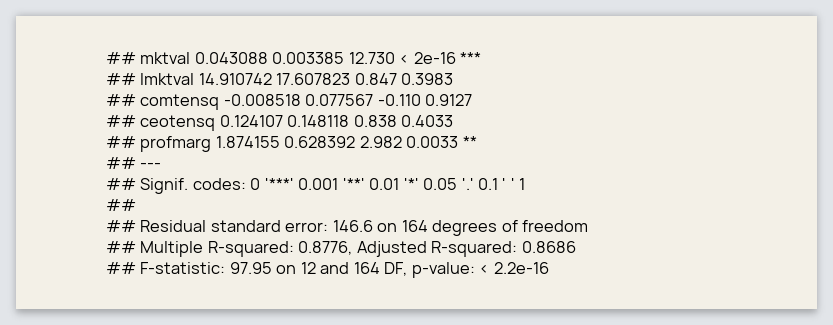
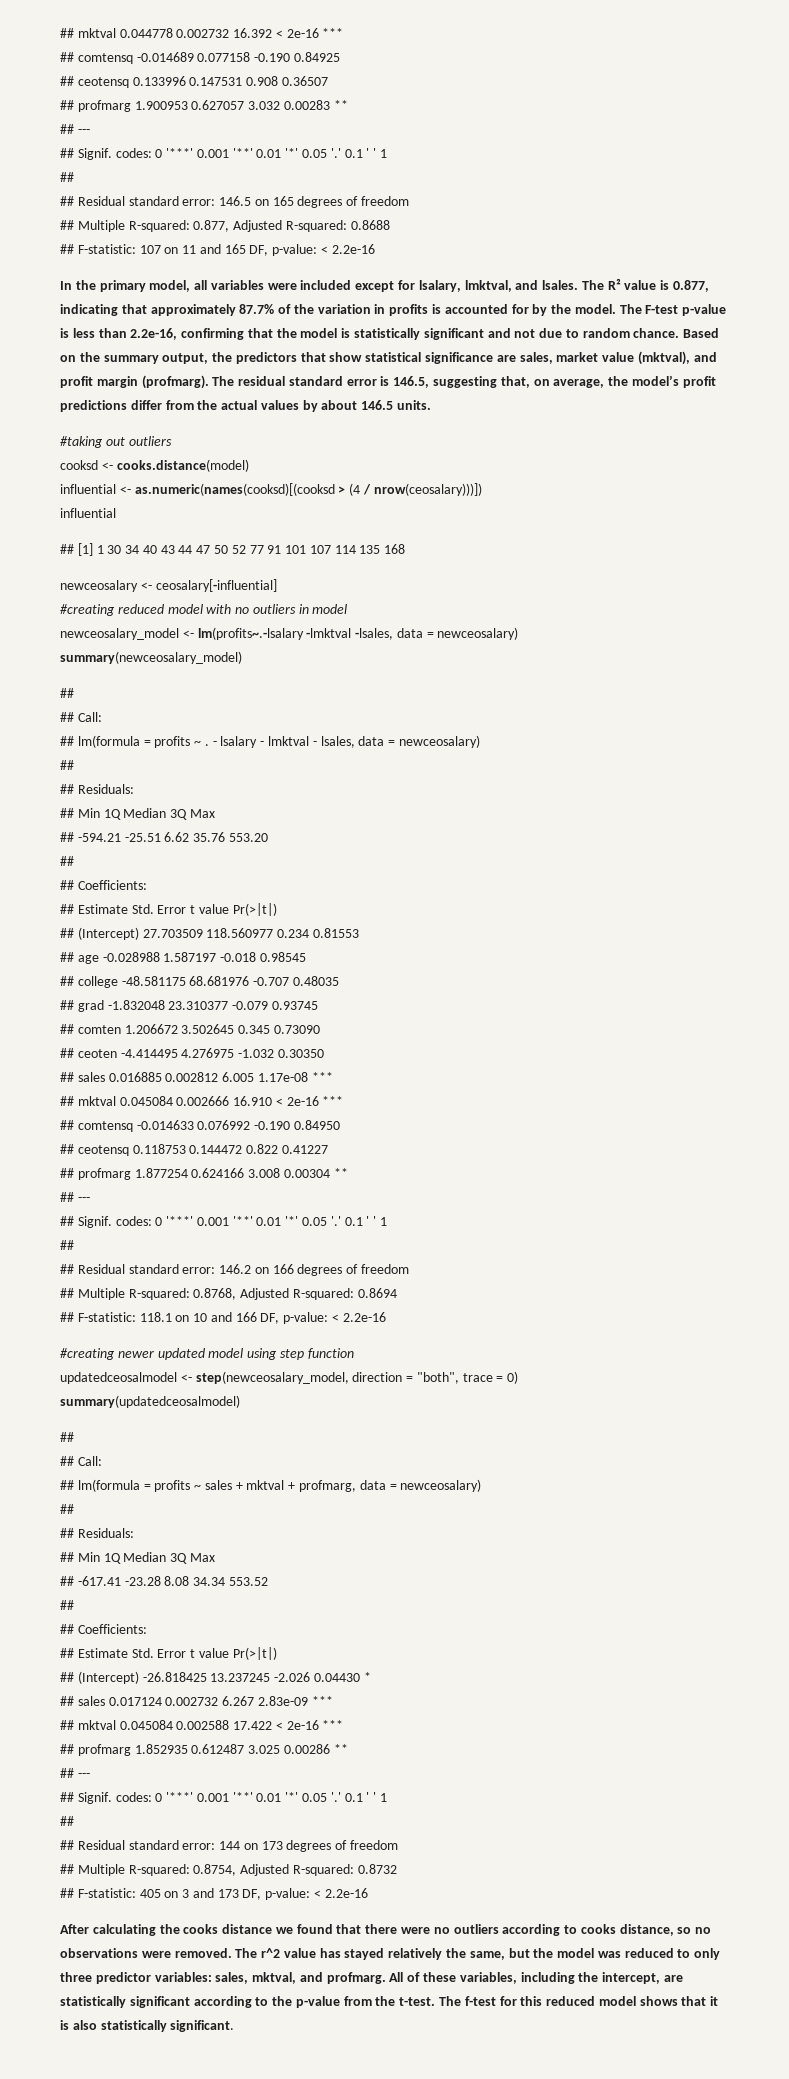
[106,52,482,64] [106,73,454,85] [106,94,473,110] [106,115,454,131] [106,136,459,152] ## mktval 0.043088 0.003385 12.730 < 2e-16 *** // ## lmktval 14.910742 17.607823 0.847 0.3983 // ## comtensq -0.008518 0.077567 -0.110 0.9127 // ## ceotensq 0.124107 0.148118 0.838 0.4033 // ## profmarg 1.874155 0.628392 2.982 0.0033 -> [60,28,344,38] [60,52,340,64] [60,76,328,88] [60,100,330,112] ## mktval 0.044778 0.002732 16.392 < 2e-16 *** // ## comtensq -0.014689 0.077158 -0.190 0.84925 // ## ceotensq 0.133996 0.147531 0.908 0.36507 // ## profmarg 1.900953 0.627057 3.032 0.00283
[332,220,589,236] [106,241,576,257] [106,262,549,278] 146.6 on 164 degrees of freedom // ## Multiple R-squared: 0.8776, Adjusted R-squared: 0.8686 // ## F-statistic: 97.95 on 12 and 164 DF, p-value: < 2.2e-16 -> [219,196,410,208] [60,220,390,232] [60,244,375,256] [60,278,710,292] [60,304,727,316] [60,328,720,340] [60,351,717,365] [60,375,716,389] [60,400,432,412] [60,436,172,448] [60,459,249,472] [60,483,482,496] [60,508,116,518] [60,543,406,556] [60,579,277,592] [60,604,348,616] [60,627,519,640] [60,651,242,664] [60,688,74,698] [60,712,102,722] [60,735,480,748] [60,760,74,770] [60,784,134,794] [60,808,215,820] [60,832,268,842] [60,856,74,866] [60,880,147,890] [60,903,277,916] [60,927,359,940] [60,952,306,964] [60,976,339,988] [60,1000,318,1012] [60,1024,320,1034] [60,1048,324,1058] [60,1072,333,1082] [60,1096,344,1106] [60,1120,340,1132] [60,1144,328,1156] [60,1168,348,1180] [60,1192,90,1202] [60,1216,387,1228] [60,1240,74,1250] [60,1264,410,1276] [60,1288,397,1300] [60,1312,386,1324] [60,1348,354,1360] [60,1371,519,1384] [60,1395,240,1408] [60,1432,74,1442] [60,1456,102,1466] [60,1479,482,1492] [60,1504,74,1514] [60,1528,134,1538] [60,1552,215,1564] [60,1576,268,1586] [60,1600,74,1610] [60,1624,147,1634] [60,1647,277,1660] [60,1671,371,1684] [60,1696,333,1706] [60,1720,344,1730] [60,1744,348,1756] [60,1768,90,1778] [60,1792,387,1804] [60,1816,74,1826] [60,1840,399,1852] [60,1864,397,1876] [60,1888,368,1900] [60,1924,712,1936] [60,1948,721,1960] [60,1972,683,1984] [60,1996,719,2008] [60,2020,235,2032] 146.5 on 165 degrees of freedom // ## Multiple R-squared: 0.877, Adjusted R-squared: 0.8688 // ## F-statistic: 107 on 11 and 165 DF, p-value: < 2.2e-16 // In the primary model, all variables were included except for lsalary, lmktval, and lsales. The R² value is 0.877, indicating that approximately 87.7% of the variation in profits is accounted for by the model. The F-test p-value is less than 2.2e-16, confirming that the model is statistically significant and not due to random chance. Based on the summary output, the predictors that show statistical significance are sales, market value (mktval), and profit margin (profmarg). The residual standard error is 146.5, suggesting that, on average, the model’s profit predictions differ from the actual values by about 146.5 units. // #taking out outliers // cooksd <- cooks.distance(model) // influential <- as.numeric(names(cooksd)[(cooksd > (4 / nrow(ceosalary)))]) // influential // ## [1] 1 30 34 40 43 44 47 50 52 77 91 101 107 114 135 168 // newceosalary <- ceosalary[-influential] // #creating reduced model with no outliers in model // newceosalary_model <- lm(profits~.-lsalary -lmktval -lsales, data = newceosalary) // summary(newceosalary_model) // ## // ## Call: // ## lm(formula = profits ~ . - lsalary - lmktval - lsales, data = newceosalary) // ## // ## Residuals: // ## Min 1Q Median 3Q Max // ## -594.21 -25.51 6.62 35.76 553.20 // ## // ## Coefficients: // ## Estimate Std. Error t value Pr(>|t|) // ## (Intercept) 27.703509 118.560977 0.234 0.81553 // ## age -0.028988 1.587197 -0.018 0.98545 // ## college -48.581175 68.681976 -0.707 0.48035 // ## grad -1.832048 23.310377 -0.079 0.93745 // ## comten 1.206672 3.502645 0.345 0.73090 // ## ceoten -4.414495 4.276975 -1.032 0.30350 // ## sales 0.016885 0.002812 6.005 1.17e-08 *** // ## mktval 0.045084 0.002666 16.910 < 2e-16 *** // ## comtensq -0.014633 0.076992 -0.190 0.84950 // ## ceotensq 0.118753 0.144472 0.822 0.41227 // ## profmarg 1.877254 0.624166 3.008 0.00304 ** // ## --- // ## Signif. codes: 0 '***' 0.001 '**' 0.01 '*' 0.05 '.' 0.1 ' ' 1 // ## // ## Residual standard error: 146.2 on 166 degrees of freedom // ## Multiple R-squared: 0.8768, Adjusted R-squared: 0.8694 // ## F-statistic: 118.1 on 10 and 166 DF, p-value: < 2.2e-16 // #creating newer updated model using step function // updatedceosalmodel <- step(newceosalary_model, direction = "both", trace = 0) // summary(updatedceosalmodel) // ## // ## Call: // ## lm(formula = profits ~ sales + mktval + profmarg, data = newceosalary) // ## // ## Residuals: // ## Min 1Q Median 3Q Max // ## -617.41 -23.28 8.08 34.34 553.52 // ## // ## Coefficients: // ## Estimate Std. Error t value Pr(>|t|) // ## (Intercept) -26.818425 13.237245 -2.026 0.04430 * // ## sales 0.017124 0.002732 6.267 2.83e-09 *** // ## mktval 0.045084 0.002588 17.422 < 2e-16 *** // ## profmarg 1.852935 0.612487 3.025 0.00286 ** // ## --- // ## Signif. codes: 0 '***' 0.001 '**' 0.01 '*' 0.05 '.' 0.1 ' ' 1 // ## // ## Residual standard error: 144 on 173 degrees of freedom // ## Multiple R-squared: 0.8754, Adjusted R-squared: 0.8732 // ## F-statistic: 405 on 3 and 173 DF, p-value: < 2.2e-16 // After calculating the cooks distance we found that there were no outliers according to cooks distance, so no observations were removed. The r^2 value has stayed relatively the same, but the model was reduced to only three predictor variables: sales, mktval, and profmarg. All of these variables, including the intercept, are statistically significant according to the p-value from the t-test. The f-test for this reduced model shows that it is also statistically significant.

